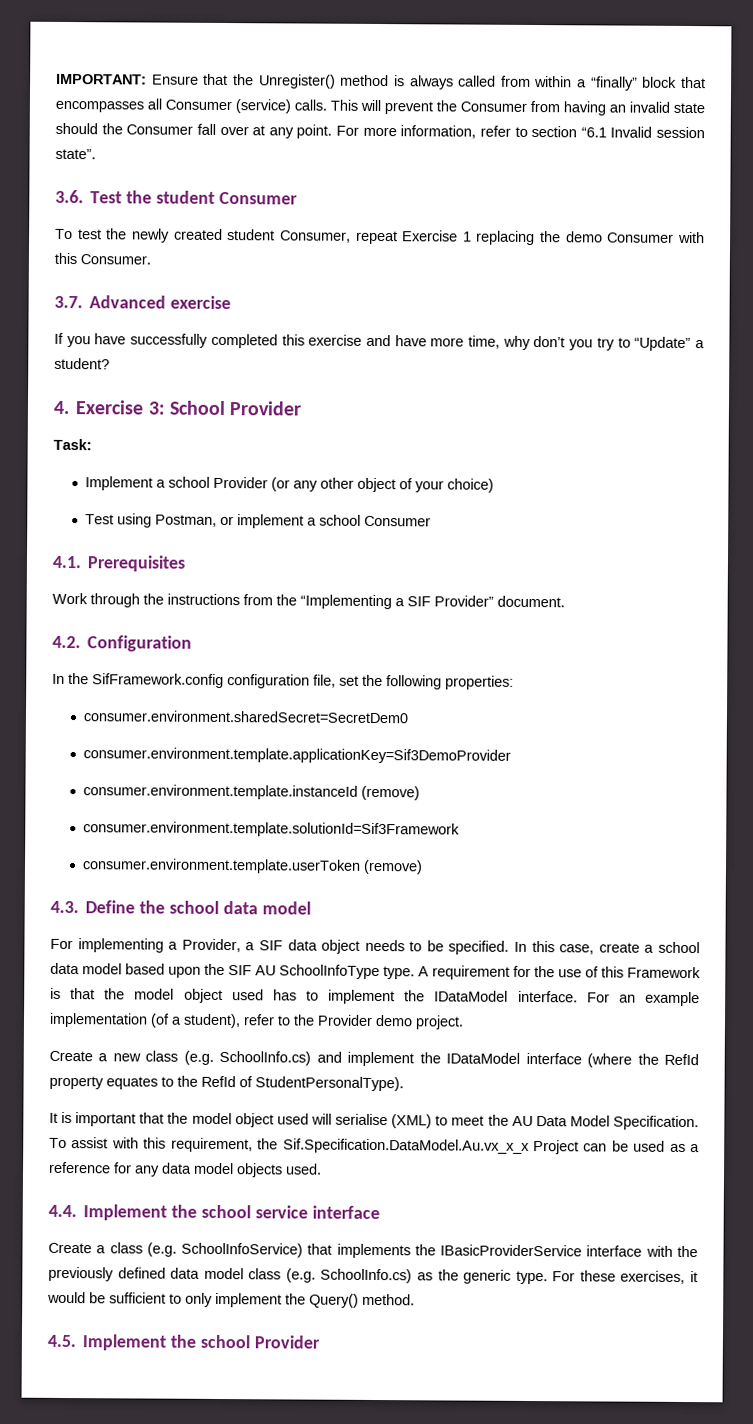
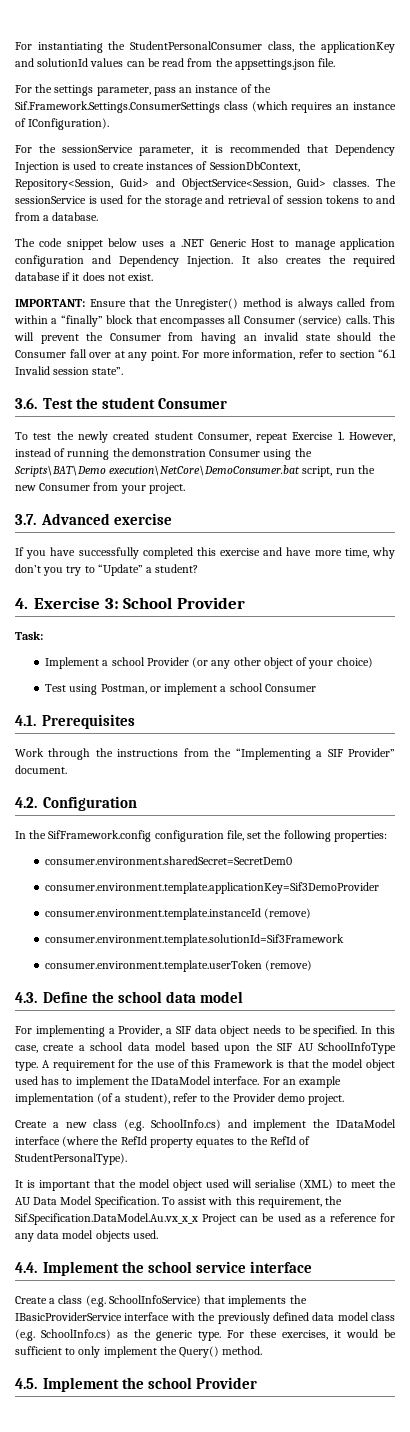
(56, 79) none -> [15,41,395,53] [15,58,336,70] [15,84,271,96] [15,101,397,113] [15,118,110,130] [15,144,395,156] [15,161,300,173] [15,178,396,190] [15,195,395,207] [15,212,99,221] [15,238,396,250] [15,255,395,267] [15,272,154,281] For instantiating the StudentPersonalConsumer class, the applicationKey and solutionId values can be read from the appsettings.json file. // For the settings parameter, pass an instance of the Sif.Framework.Settings.ConsumerSettings class (which requires an instance of IConfiguration). // For the sessionService parameter, it is recommended that Dependency Injection is used to create instances of SessionDbContext, Repository<Session, Guid> and ObjectService<Session, Guid> classes. The sessionService is used for the storage and retrieval of session tokens to and from a database. // The code snippet below uses a .NET Generic Host to manage application configuration and Dependency Injection. It also creates the required database if it does not exist. //
[462,230,705,246] [54,252,151,265] 1 replacing the demo Consumer with this Consumer. -> [337,431,396,442] [15,448,312,460] [14,465,375,477] [15,482,185,494] 1. However, instead of running the demonstration Consumer using the Scripts\BAT\Demo execution\NetCore\DemoConsumer.bat script, run the new Consumer from your project.

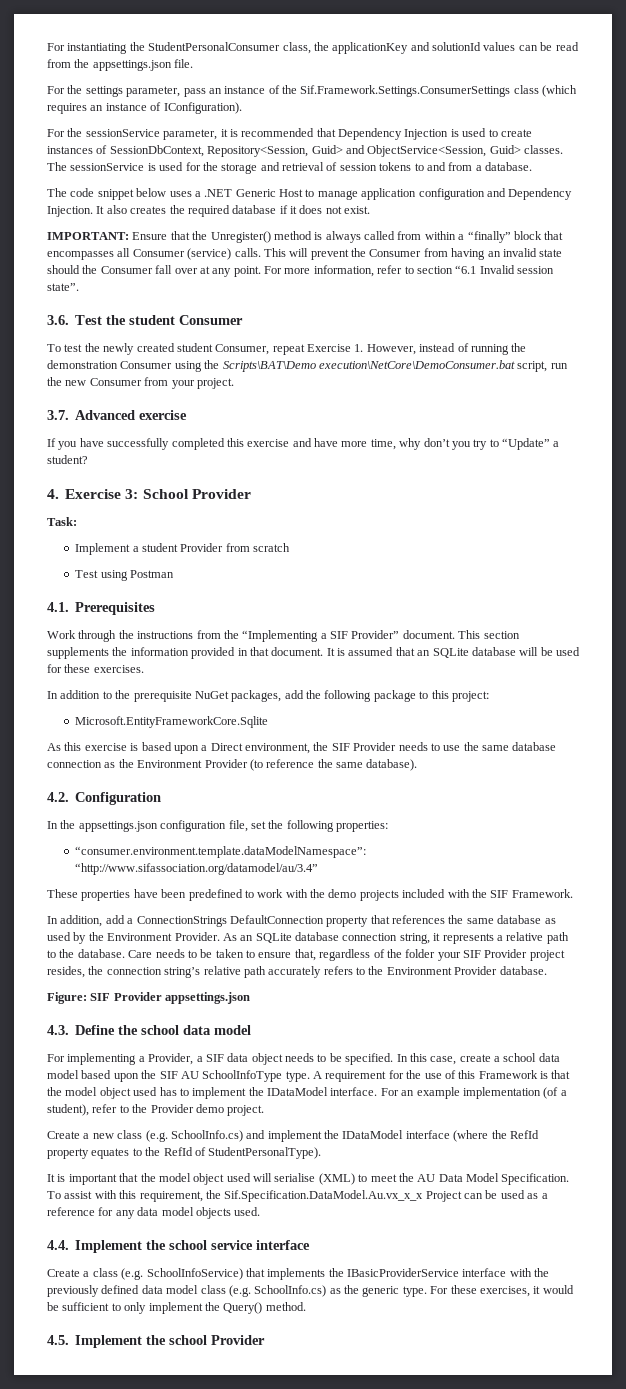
[111,657,373,669] [45,683,316,695] school Provider (or any other object of your choice) // Test using Postman, or implement a school Consumer -> [141,543,291,552] [75,570,174,581] student Provider from scratch // Test using Postman
(67, 769) none -> [458,630,520,639] [47,647,580,659] [47,664,144,673] [47,690,489,702] [75,716,269,728] [47,742,557,754] [47,759,418,771] This section supplements the information provided in that document. It is assumed that an SQLite database will be used for these exercises. // In addition to the prerequisite NuGet packages, add the following package to this project: // Microsoft.EntityFrameworkCore.Sqlite // As this exercise is based upon a Direct environment, the SIF Provider needs to use the same database connection as the Environment Provider (to reference the same database).
[48,830,152,842] SifFramework.config -> [78,821,158,832] appsettings.json
[45,856,293,865] [45,882,380,894] [45,908,312,920] [45,934,345,946] [45,960,313,972] consumer.environment.sharedSecret=SecretDem0 // consumer.environment.template.applicationKey=Sif3DemoProvider // consumer.environment.template.instanceId (remove) // consumer.environment.template.solutionId=Sif3Framework // consumer.environment.template.userToken (remove) -> [75,846,367,858] [75,863,319,875] [47,889,573,901] [47,915,556,927] [47,932,569,944] [47,949,565,961] [47,966,547,978] [47,992,251,1004] “consumer.environment.template.dataModelNamespace”: “http://www.sifassociation.org/datamodel/au/3.4” // These properties have been predefined to work with the demo projects included with the SIF Framework. // In addition, add a ConnectionStrings DefaultConnection property that references the same database as used by the Environment Provider. As an SQLite database connection string, it represents a relative path to the database. Care needs to be taken to ensure that, regardless of the folder your SIF Provider project resides, the connection string’s relative path accurately refers to the Environment Provider database. // Figure: SIF Provider appsettings.json

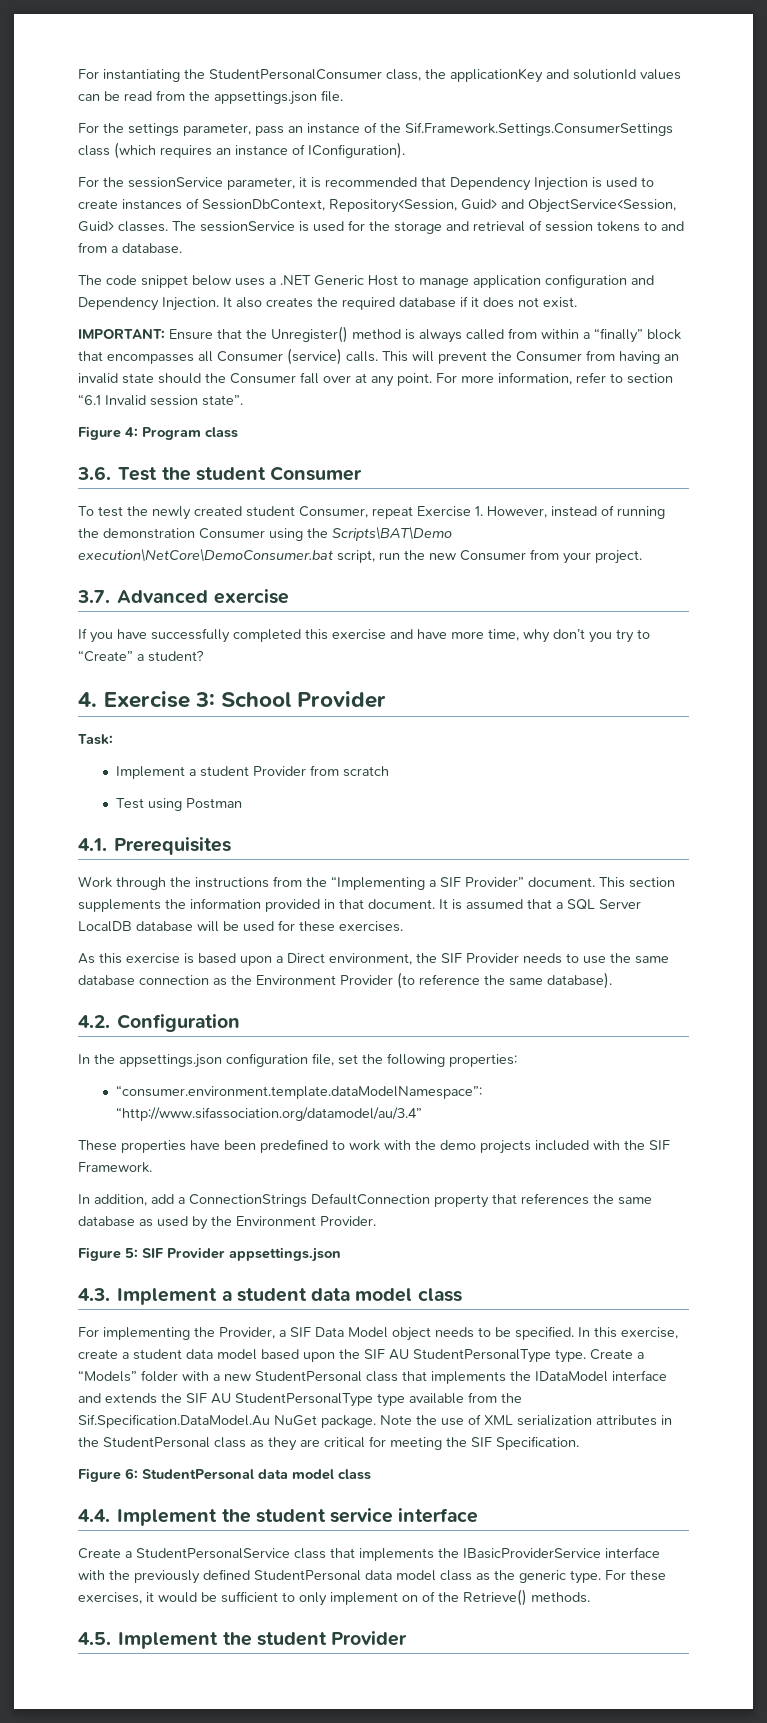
(79, 287) none -> [78,426,238,440] // Figure 4: Program class
[502,438,550,450] “Update” -> [78,650,133,662] “Create”
[417,648,469,658] an SQLite -> [556,899,641,910] [78,921,132,932] a SQL Server LocalDB
[47,690,489,702] [75,716,269,728] // In addition to the prerequisite NuGet packages, add the following package to this project: // Microsoft.EntityFrameworkCore.Sqlite -> (403, 926) none
[222,932,569,944] [47,949,565,961] [47,966,547,978] [47,992,87,1004] As an SQLite database connection string, it represents a relative path to the database. Care needs to be taken to ensure that, regardless of the folder your SIF Provider project resides, the connection string’s relative path accurately refers to the Environment Provider database. // Figure: -> [78,1247,138,1261] // Figure 5:
[75,1025,252,1035] Define the school data model -> [117,1288,462,1305] Implement a student data model class
[138,1056,145,1062] a -> [194,1327,215,1337] the
[227,1053,249,1062] data -> [315,1327,388,1338] Data Model
[430,1056,457,1065] case, -> [621,1327,678,1339] exercise,
[503,1053,537,1062] school -> [133,1349,182,1360] student
[202,1070,571,1082] [47,1087,567,1099] [47,1104,265,1116] [47,1130,539,1142] [47,1147,322,1159] [47,1173,570,1185] [47,1190,548,1202] [47,1207,261,1219] SchoolInfoType type. A requirement for the use of this Framework is that the model object used has to implement the IDataModel interface. For an example implementation (of a student), refer to the Provider demo project. // Create a new class (e.g. SchoolInfo.cs) and implement the IDataModel interface (where the RefId property equates to the RefId of StudentPersonalType). // It is important that the model object used will serialise (XML) to meet the AU Data Model Specification. To assist with this requirement, the Sif.Specification.DataModel.Au.vx_x_x Project can be used as a reference for any data model objects used. -> [413,1349,644,1363] [78,1370,667,1384] [78,1392,522,1407] [78,1414,672,1428] [78,1436,579,1451] [78,1468,371,1482] StudentPersonalType type. Create a “Models” folder with a new StudentPersonal class that implements the IDataModel interface and extends the SIF AU StudentPersonalType type available from the Sif.Specification.DataModel.Au NuGet package. Note the use of XML serialization attributes in the StudentPersonal class as they are critical for meeting the SIF Specification. // Figure 6: StudentPersonal data model class
[169,1240,208,1250] school -> [255,1509,326,1523] student
[92,1268,243,1280] class (e.g. SchoolInfoService) -> [136,1548,326,1559] StudentPersonalService class
[141,1285,327,1297] data model class (e.g. SchoolInfo.cs) -> [254,1570,472,1581] StudentPersonal data model class
[204,1302,306,1314] the Query() method. -> [402,1589,590,1606] on of the Retrieve() methods.
[169,1335,208,1345] school -> [256,1632,327,1646] student

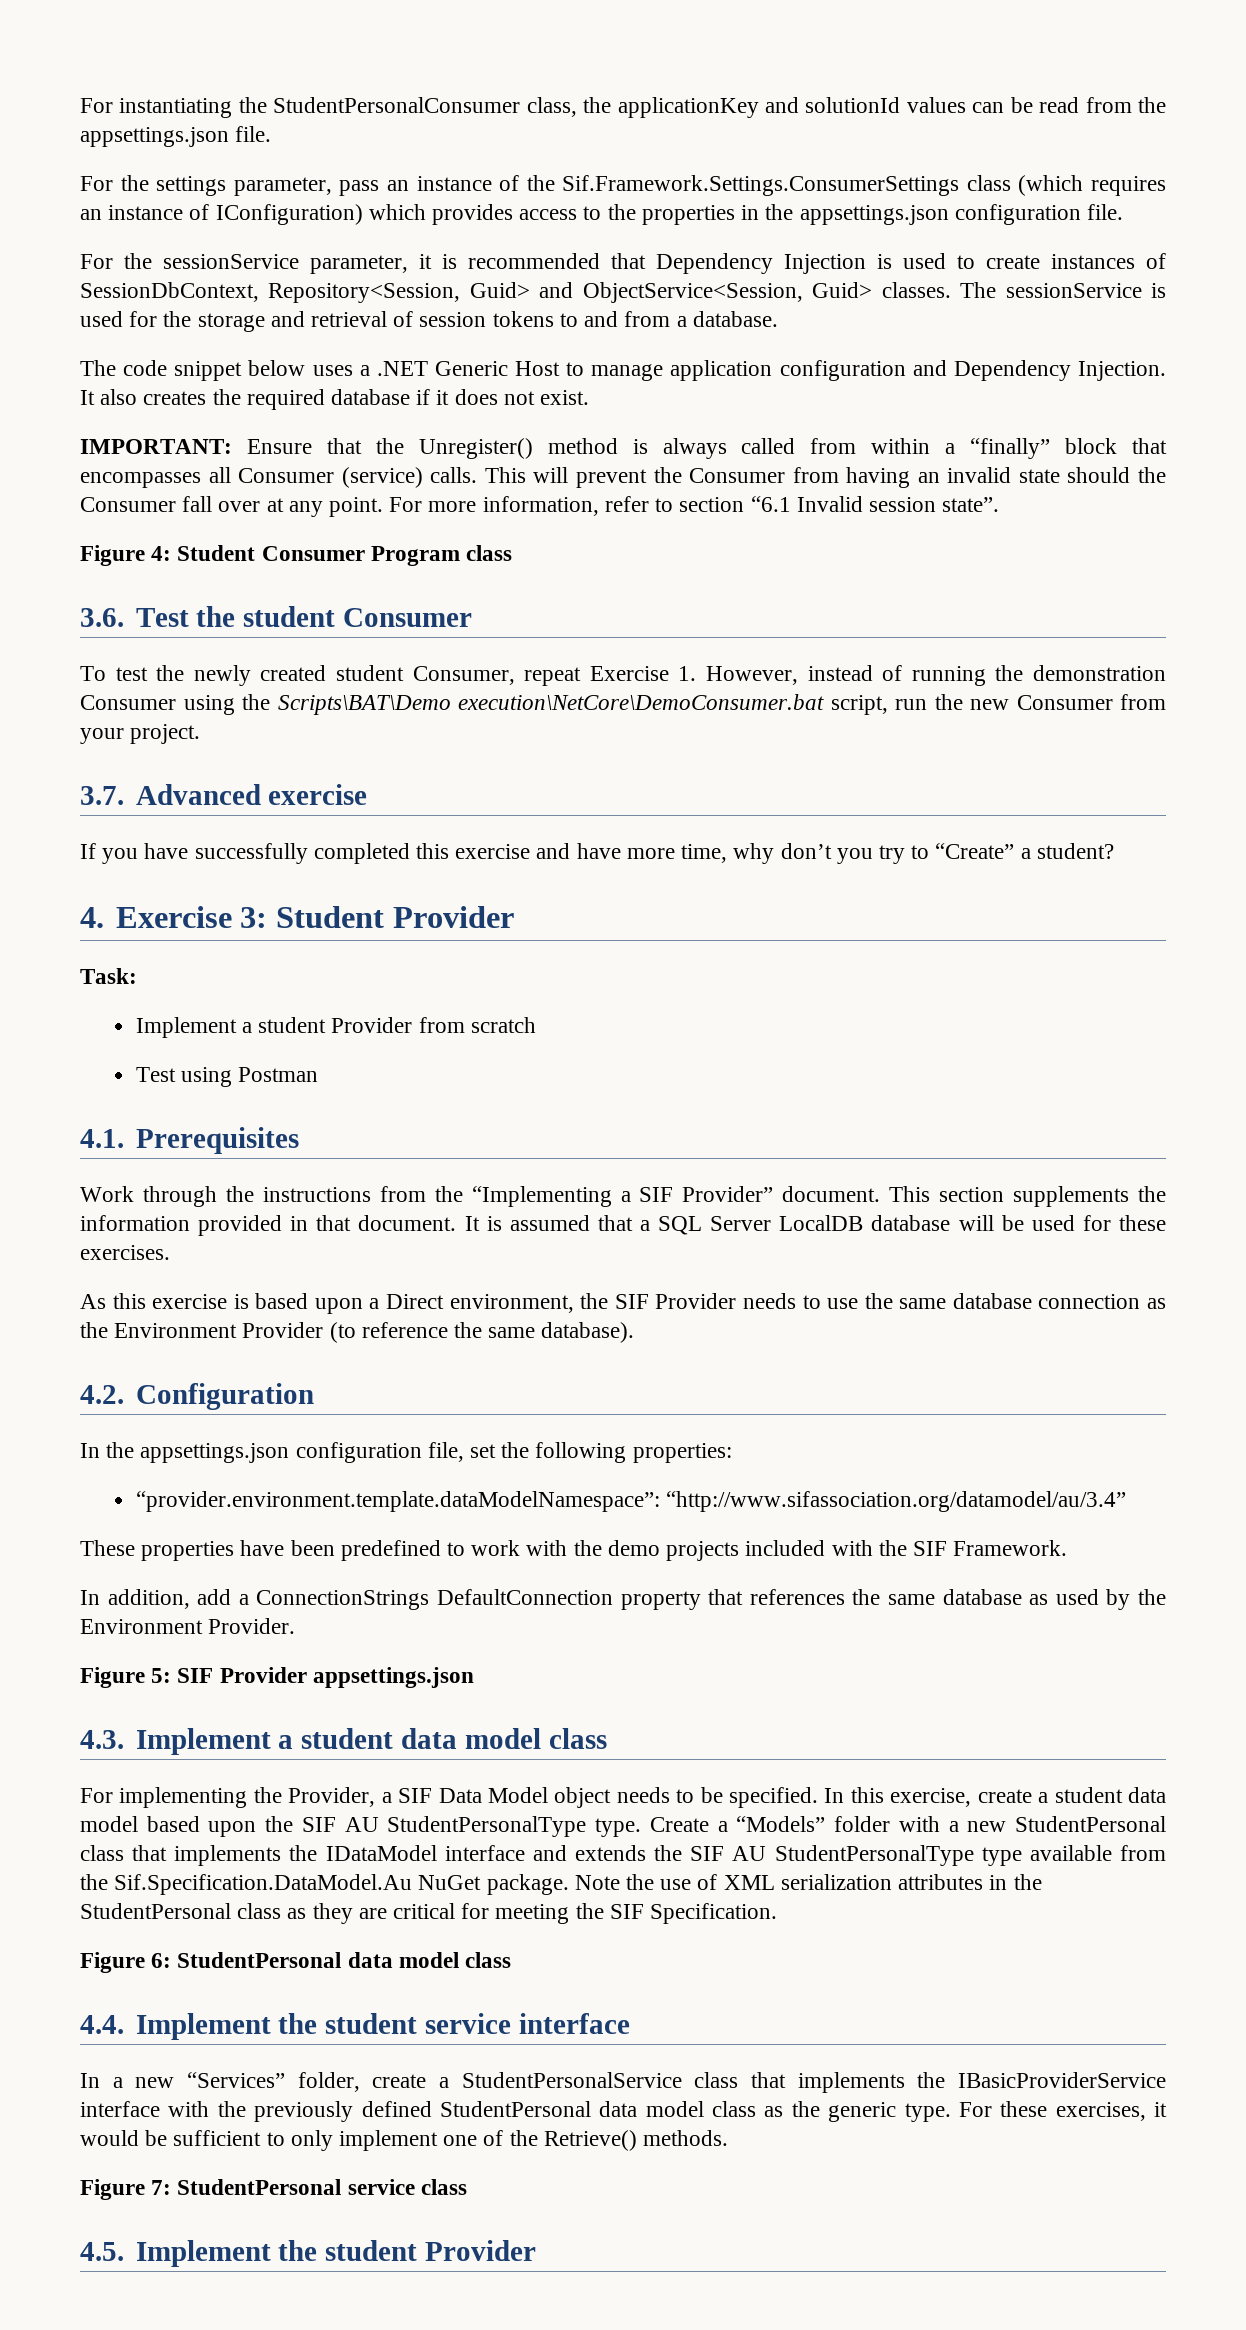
[308,142,405,159] IConfiguration). -> [215,204,1123,225] IConfiguration) which provides access to the properties in the appsettings.json configuration file.
(138, 432) none -> [177,545,365,561] Student Consumer
[221,692,292,707] School -> [276,906,385,928] Student
[115,1085,482,1099] “consumer.environment.template.dataModelNamespace”: -> [135,1491,660,1512] “provider.environment.template.dataModelNamespace”:
[78,1548,121,1559] Create -> [80,2072,427,2092] In a new “Services” folder, create
[402,1595,418,1602] on -> [443,2135,478,2146] one
(590, 1597) none -> [80,2179,467,2200] // Figure 7: StudentPersonal service class

